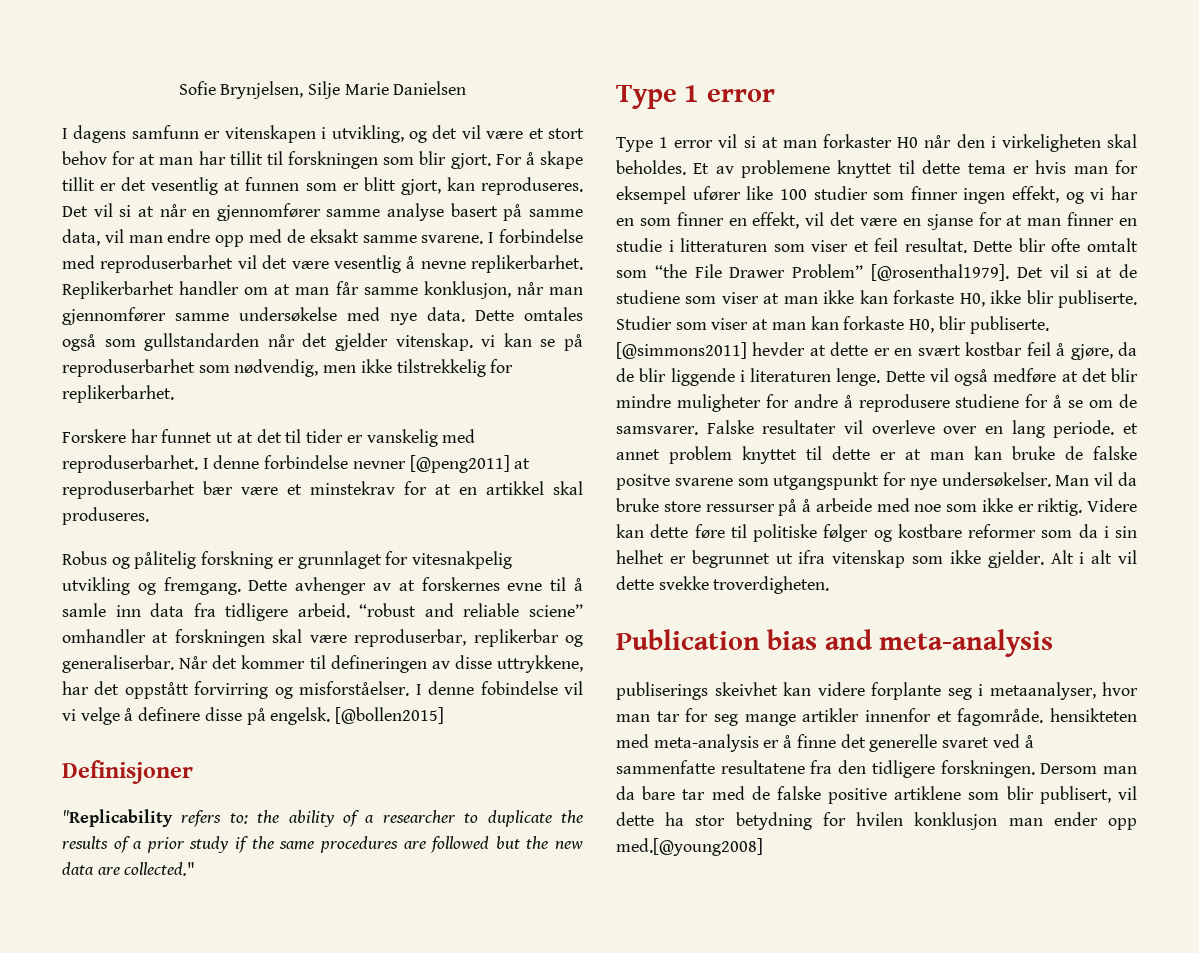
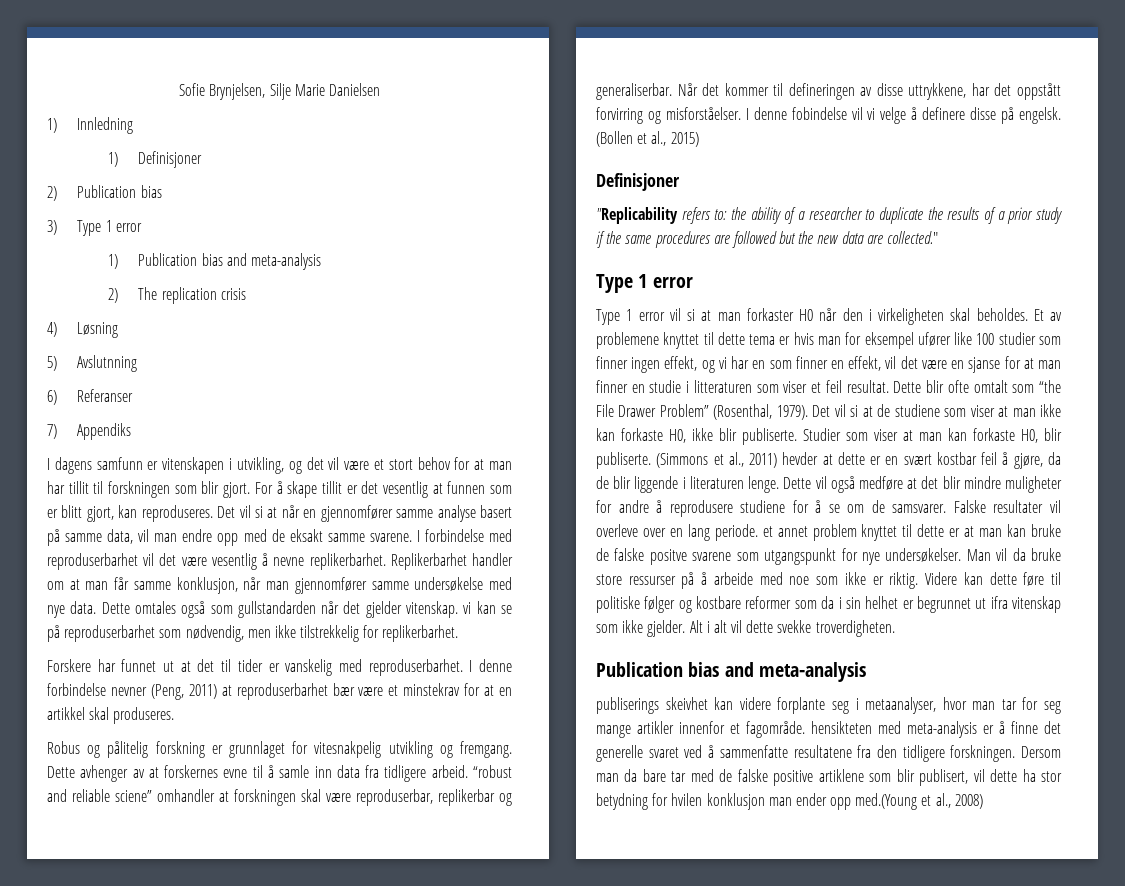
(467, 88) none -> [47,117,134,134] [107,151,203,168] [47,185,162,201] [47,220,142,236] [107,253,322,270] [107,287,246,304] [47,322,119,338] [47,355,138,372] [47,389,134,405] [47,423,132,440] // 1) Innledning // 1) Definisjoner // 2) Publication bias // 3) Type 1 error // 1) Publication bias and meta-analysis // 2) The replication crisis // 4) Løsning // 5) Avslutnning // 6) Referanser // 7) Appendiks
[409,455,510,473] [@peng2011] -> [150,684,217,700] (Peng, 2011)
[335,707,445,724] [@bollen2015] -> [596,131,699,147] (Bollen et al., 2015)
[871,264,1009,281] [@rosenthal1979]. -> [713,404,808,420] (Rosenthal, 1979).
[616,342,747,359] [@simmons2011] -> [656,452,778,468] (Simmons et al., 2011)
[616,838,763,856] med.[@young2008] -> [855,793,983,810] med.(Young et al., 2008)

